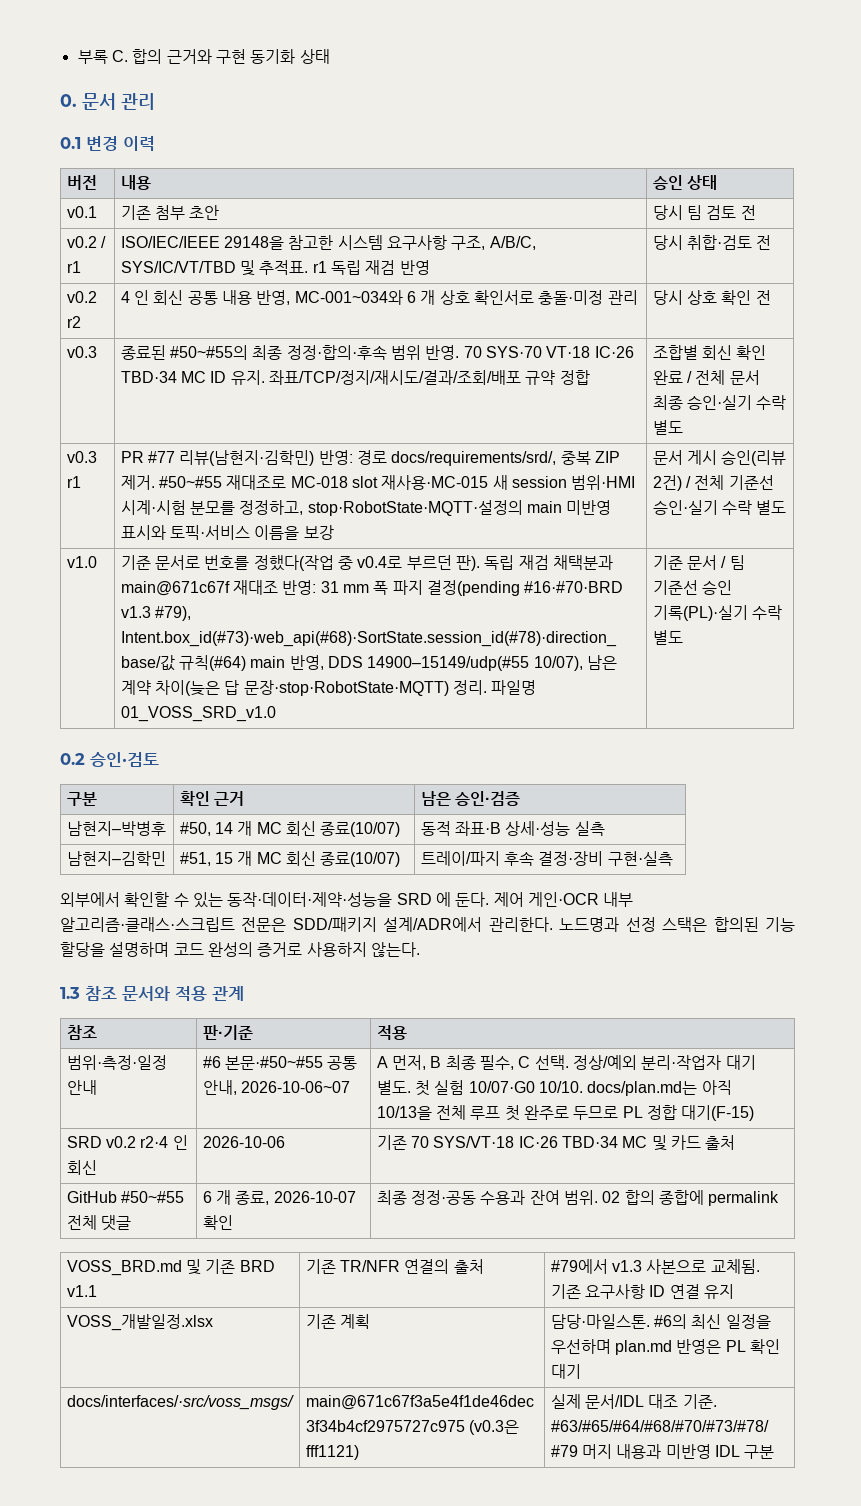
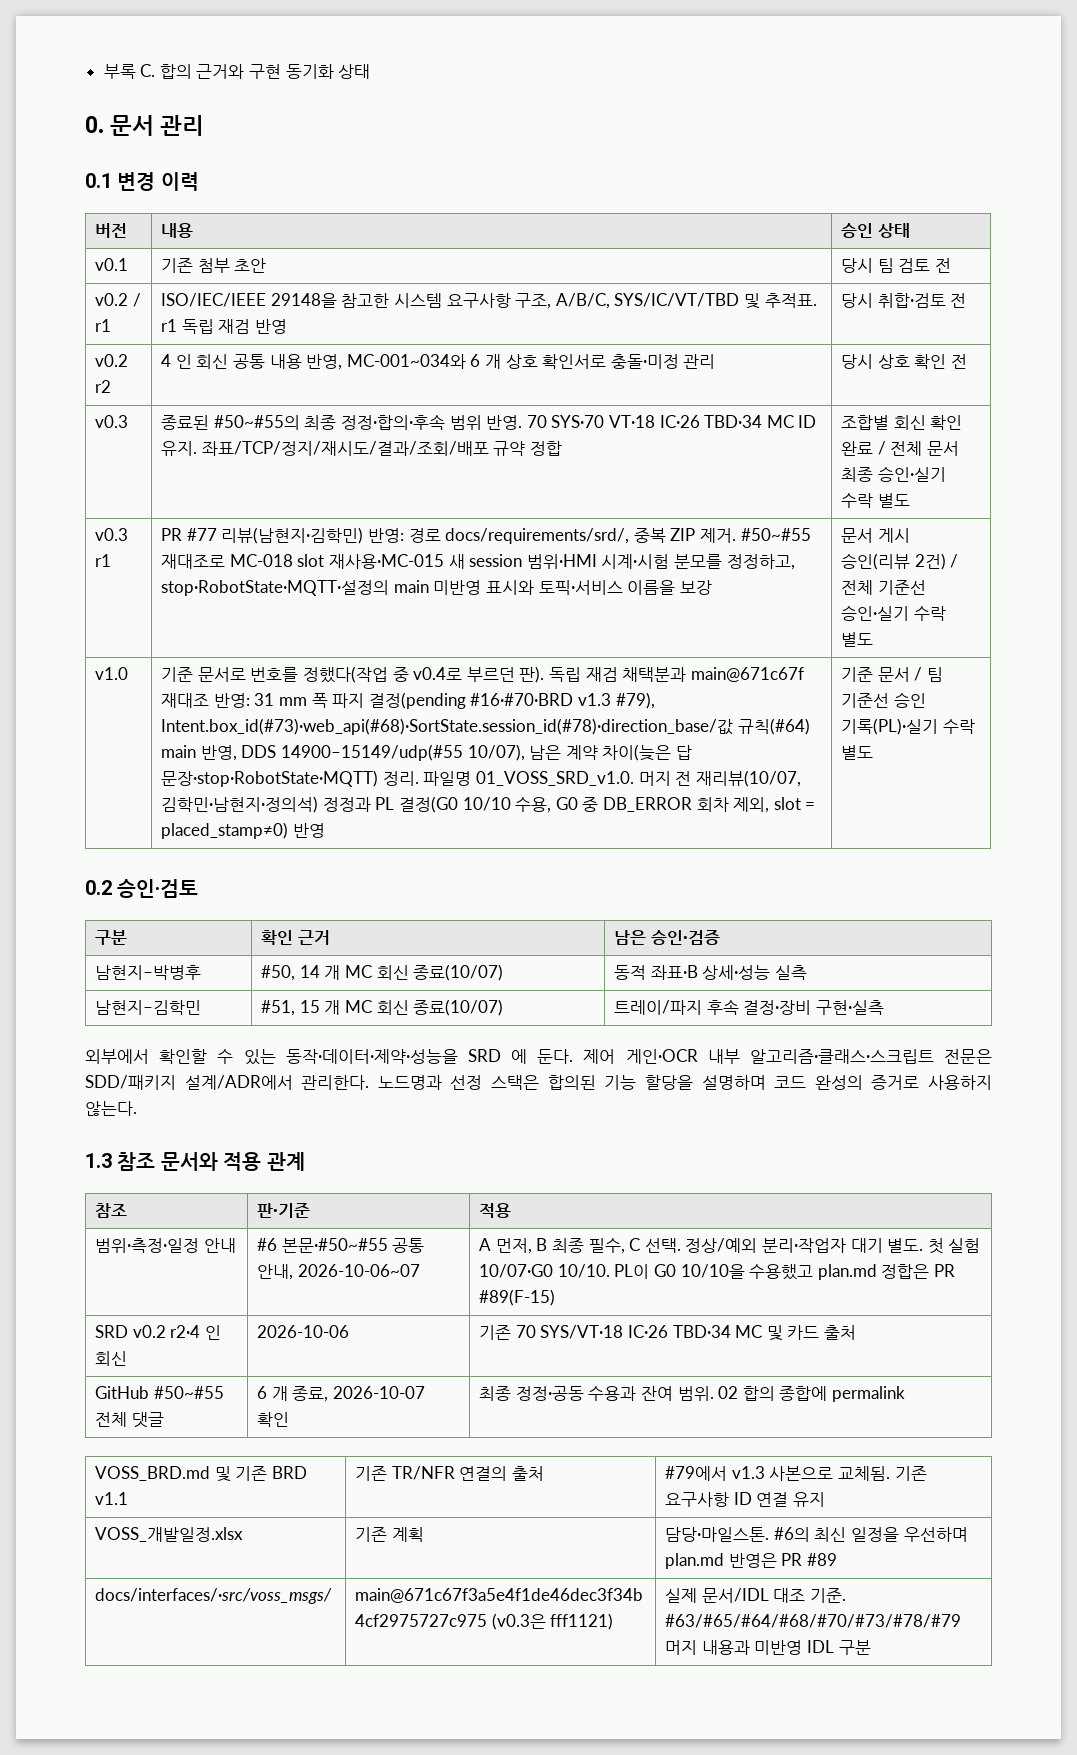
[120,706,276,722] 01_VOSS_SRD_v1.0 -> [476,770,801,787] [161,796,816,813] [161,822,325,839] 01_VOSS_SRD_v1.0. 머지 전 재리뷰(10/07, 김학민·남현지·정의석) 정정과 PL 결정(G0 10/10 수용, G0 중 DB_ERROR 회차 제외, slot = placed_stamp≠0) 반영
[587,1080,732,1096] [376,1105,755,1121] docs/plan.md는 아직 10/13을 전체 루프 첫 완주로 두므로 PL 정합 대기(F-15) -> [614,1264,956,1280] [479,1289,556,1306] PL이 G0 10/10을 수용했고 plan.md 정합은 PR #89(F-15)
[725,1339,781,1354] [550,1364,581,1379] PL 확인 대기 -> [781,1553,838,1566] PR #89

